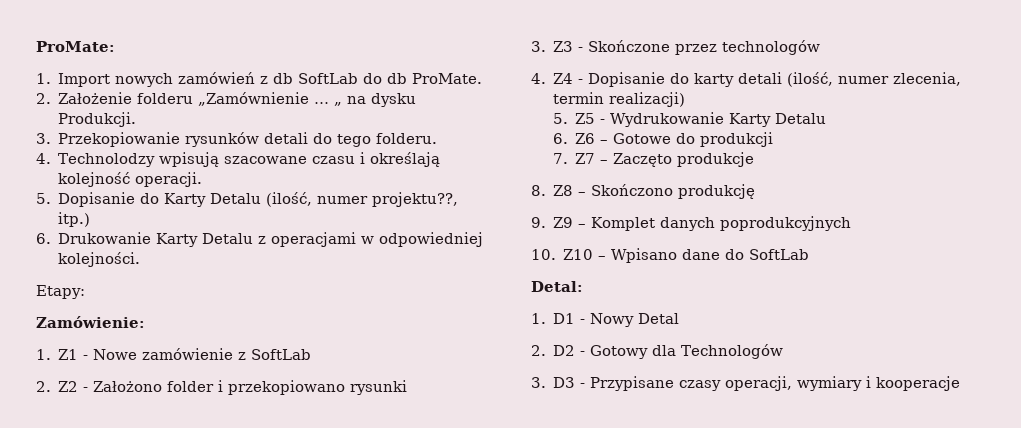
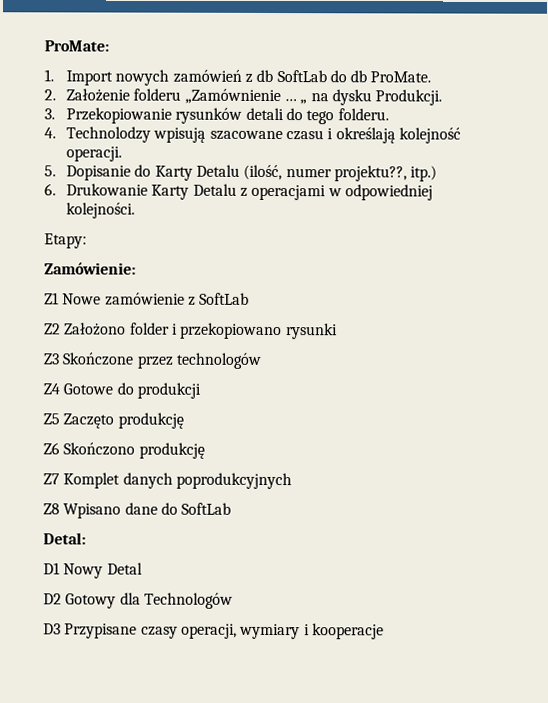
[36,349,89,360] 1. Z1 - -> [44,292,59,305] Z1
[36,381,89,392] 2. Z2 - -> [44,323,61,335] Z2
[531,41,584,52] 3. Z3 - -> [43,353,59,365] Z3
[531,72,962,87] [553,92,686,107] [553,112,827,127] [553,132,774,147] [553,152,755,167] [531,185,587,196] 4. Z4 - Dopisanie do karty detali (ilość, numer zlecenia, termin realizacji) // 5. Z5 - Wydrukowanie Karty Detalu // 6. Z6 – Gotowe do produkcji // 7. Z7 – Zaczęto produkcje // 8. Z8 – -> [43,382,201,399] [43,412,184,429] [43,442,60,455] Z4 Gotowe do produkcji // Z5 Zaczęto produkcję // Z6
[531,217,587,228] 9. Z9 – -> [43,473,60,485] Z7
[531,249,607,260] 10. Z10 – -> [43,503,60,515] Z8
[531,313,586,324] 1. D1 - -> [43,562,60,575] D1
[531,345,586,356] 2. D2 - -> [43,593,62,605] D2
[531,377,586,388] 3. D3 - -> [43,623,61,635] D3

